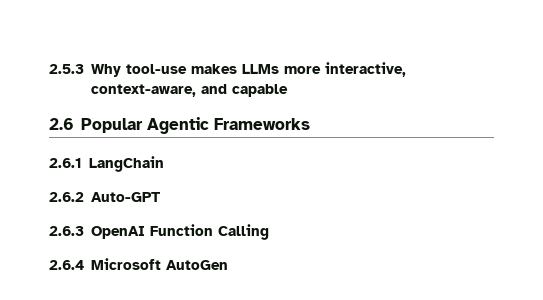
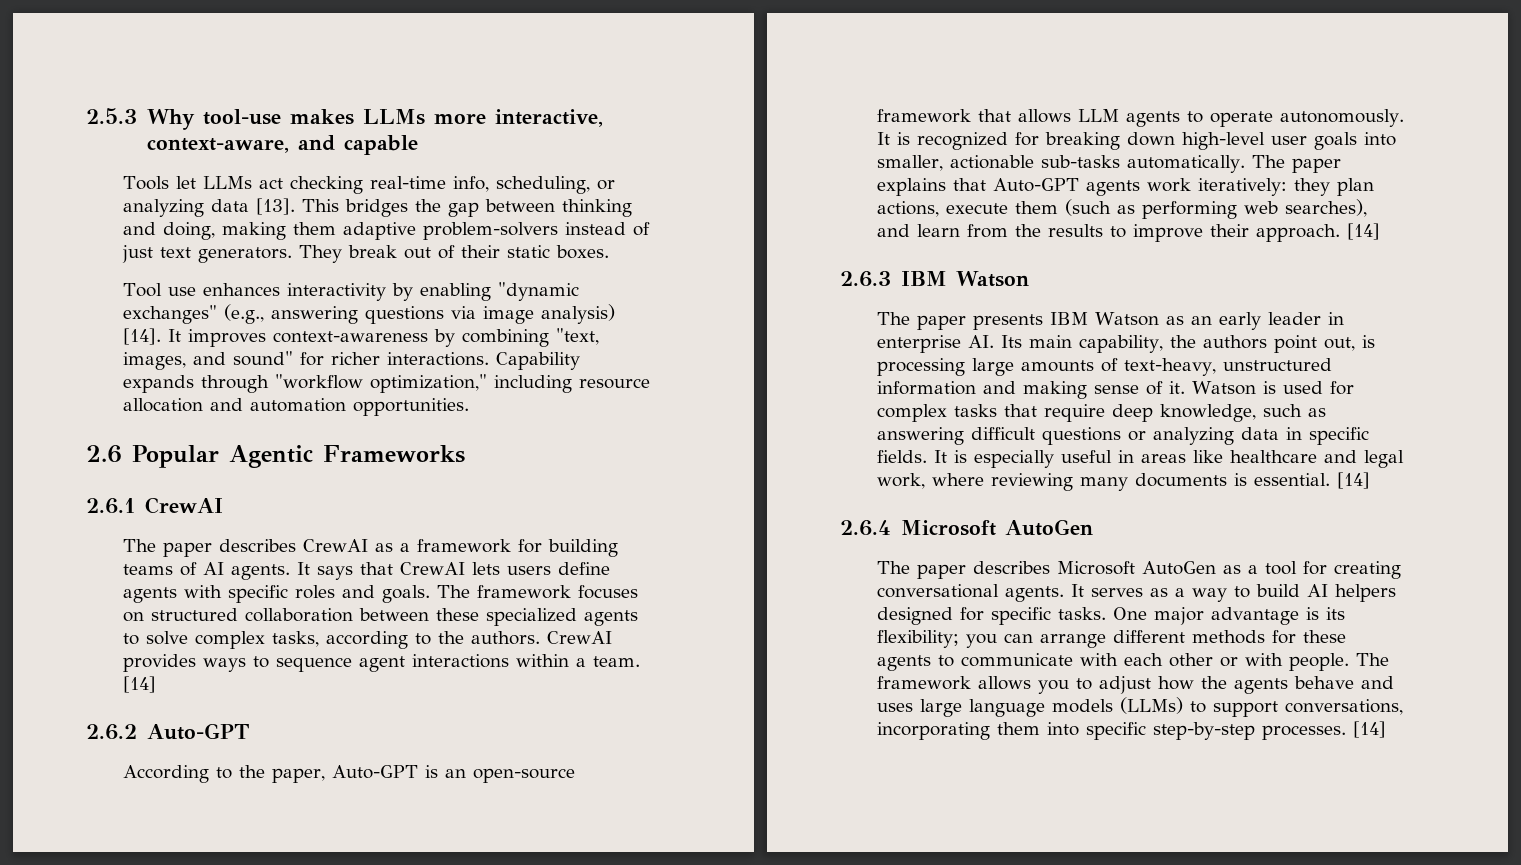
(288, 90) none -> [122,176,615,194] [122,198,632,217] [122,222,650,240] [121,245,609,263] [122,282,579,301] [122,304,615,324] [122,328,599,347] [122,351,580,370] [122,374,650,393] [122,398,469,416] // Tools let LLMs act checking real-time info, scheduling, or analyzing data [13]. This bridges the gap between thinking and doing, making them adaptive problem-solvers instead of just text generators. They break out of their static boxes. // Tool use enhances interactivity by enabling "dynamic exchanges" (e.g., answering questions via image analysis) [14]. It improves context-awareness by combining "text, images, and sound" for richer interactions. Capability expands through "workflow optimization," including resource allocation and automation opportunities.
[89,156,164,172] [49,192,161,202] [49,224,269,240] [49,258,228,270] LangChain // 2.6.2 Auto-GPT // 2.6.3 OpenAI Function Calling // 2.6.4 Microsoft AutoGen -> [144,497,223,514] [122,539,618,557] [122,562,610,580] [122,585,638,603] [122,608,638,626] [122,631,612,649] [122,654,640,672] [122,676,156,693] [86,723,249,740] [122,765,575,783] [876,109,1404,127] [876,132,1396,150] [876,155,1341,173] [876,178,1374,196] [876,199,1367,219] [876,223,1380,242] [840,271,1030,287] [876,312,1344,330] [876,335,1375,353] [876,358,1332,376] [876,381,1354,399] [876,404,1326,422] [876,427,1369,445] [876,450,1404,468] [876,472,1370,491] [840,519,1093,536] [876,561,1401,579] [876,584,1396,602] [876,607,1345,625] [876,630,1346,648] [876,653,1389,671] [876,676,1394,694] [876,697,1403,717] [876,721,1386,740] CrewAI // The paper describes CrewAI as a framework for building teams of AI agents. It says that CrewAI lets users define agents with specific roles and goals. The framework focuses on structured collaboration between these specialized agents to solve complex tasks, according to the authors. CrewAI provides ways to sequence agent interactions within a team. [14] // 2.6.2 Auto-GPT // According to the paper, Auto-GPT is an open-source framework that allows LLM agents to operate autonomously. It is recognized for breaking down high-level user goals into smaller, actionable sub-tasks automatically. The paper explains that Auto-GPT agents work iteratively: they plan actions, execute them (such as performing web searches), and learn from the results to improve their approach. [14] // 2.6.3 IBM Watson // The paper presents IBM Watson as an early leader in enterprise AI. Its main capability, the authors point out, is processing large amounts of text-heavy, unstructured information and making sense of it. Watson is used for complex tasks that require deep knowledge, such as answering difficult questions or analyzing data in specific fields. It is especially useful in areas like healthcare and legal work, where reviewing many documents is essential. [14] // 2.6.4 Microsoft AutoGen // The paper describes Microsoft AutoGen as a tool for creating conversational agents. It serves as a way to build AI helpers designed for specific tasks. One major advantage is its flexibility; you can arrange different methods for these agents to communicate with each other or with people. The framework allows you to adjust how the agents behave and uses large language models (LLMs) to support conversations, incorporating them into specific step-by-step processes. [14]

